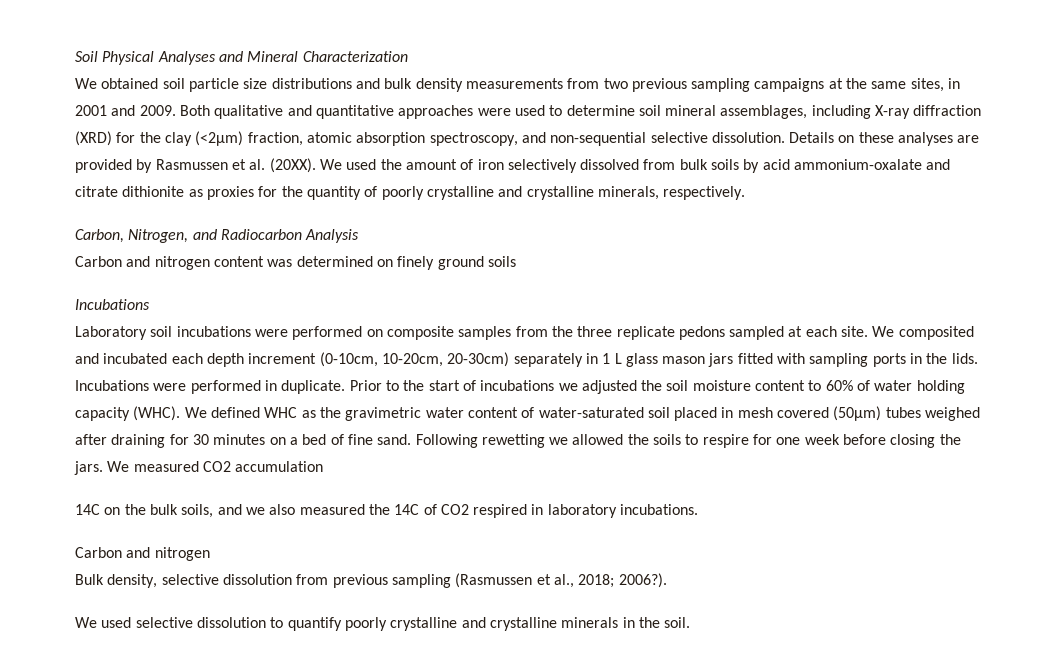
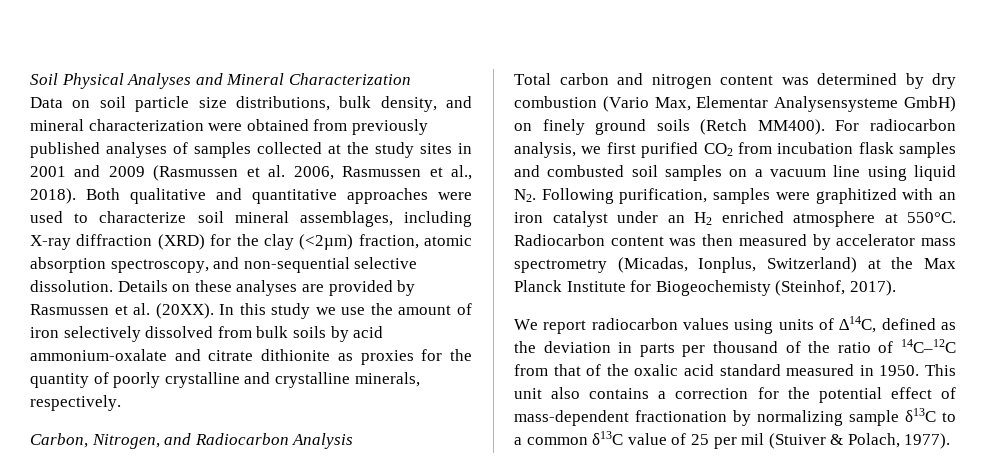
[75,78,159,89] We obtained -> [30,97,91,108] Data on
[271,78,961,92] [75,105,176,116] distributions and bulk density measurements from two previous sampling campaigns at the same sites, in 2001 and 2009. -> [235,96,472,112] [30,119,428,135] [30,142,472,158] [30,165,473,181] [30,188,76,204] distributions, bulk density, and mineral characterization were obtained from previously published analyses of samples collected at the study sites in 2001 and 2009 (Rasmussen et al. 2006, Rasmussen et al., 2018).
[566,105,635,116] determine -> [99,211,187,223] characterize
[319,159,377,170] We used -> [219,303,366,319] In this study we use
[75,256,122,267] Carbon -> [514,73,609,85] Total carbon
[376,256,516,270] [75,299,150,310] [75,326,974,340] [75,352,978,367] [75,380,965,394] [75,406,981,421] [75,434,961,448] [74,461,324,475] [75,504,699,518] [75,547,210,561] [75,573,667,588] [75,617,691,631] on finely ground soils // Incubations // Laboratory soil incubations were performed on composite samples from the three replicate pedons sampled at each site. We composited and incubated each depth increment (0-10cm, 10-20cm, 20-30cm) separately in 1 L glass mason jars fitted with sampling ports in the lids. Incubations were performed in duplicate. Prior to the start of incubations we adjusted the soil moisture content to 60% of water holding capacity (WHC). We defined WHC as the gravimetric water content of water-saturated soil placed in mesh covered (50µm) tubes weighed after draining for 30 minutes on a bed of fine sand. Following rewetting we allowed the soils to respire for one week before closing the jars. We measured CO2 accumulation // 14C on the bulk soils, and we also measured the 14C of CO2 respired in laboratory incubations. // Carbon and nitrogen // Bulk density, selective dissolution from previous sampling (Rasmussen et al., 2018; 2006?). // We used selective dissolution to quantify poorly crystalline and crystalline minerals in the soil. -> [905,73,956,89] [514,96,956,112] [514,119,956,135] [514,142,956,158] [514,165,956,181] [514,188,956,204] [514,211,956,227] [514,234,956,250] [514,257,956,273] [514,280,896,296] [514,316,956,334] [514,339,957,357] [514,364,956,376] [514,387,956,403] [514,408,956,426] [514,431,951,449] by dry combustion (Vario Max, Elementar Analysensysteme GmbH) on finely ground soils (Retch MM400). For radiocarbon analysis, we first purified CO2 from incubation flask samples and combusted soil samples on a vacuum line using liquid N2. Following purification, samples were graphitized with an iron catalyst under an H2 enriched atmosphere at 550°C. Radiocarbon content was then measured by accelerator mass spectrometry (Micadas, Ionplus, Switzerland) at the Max Planck Institute for Biogeochemisty (Steinhof, 2017). // We report radiocarbon values using units of ∆14C, defined as the deviation in parts per thousand of the ratio of 14C–12C from that of the oxalic acid standard measured in 1950. This unit also contains a correction for the potential effect of mass-dependent fractionation by normalizing sample δ13C to a common δ13C value of 25 per mil (Stuiver & Polach, 1977).

